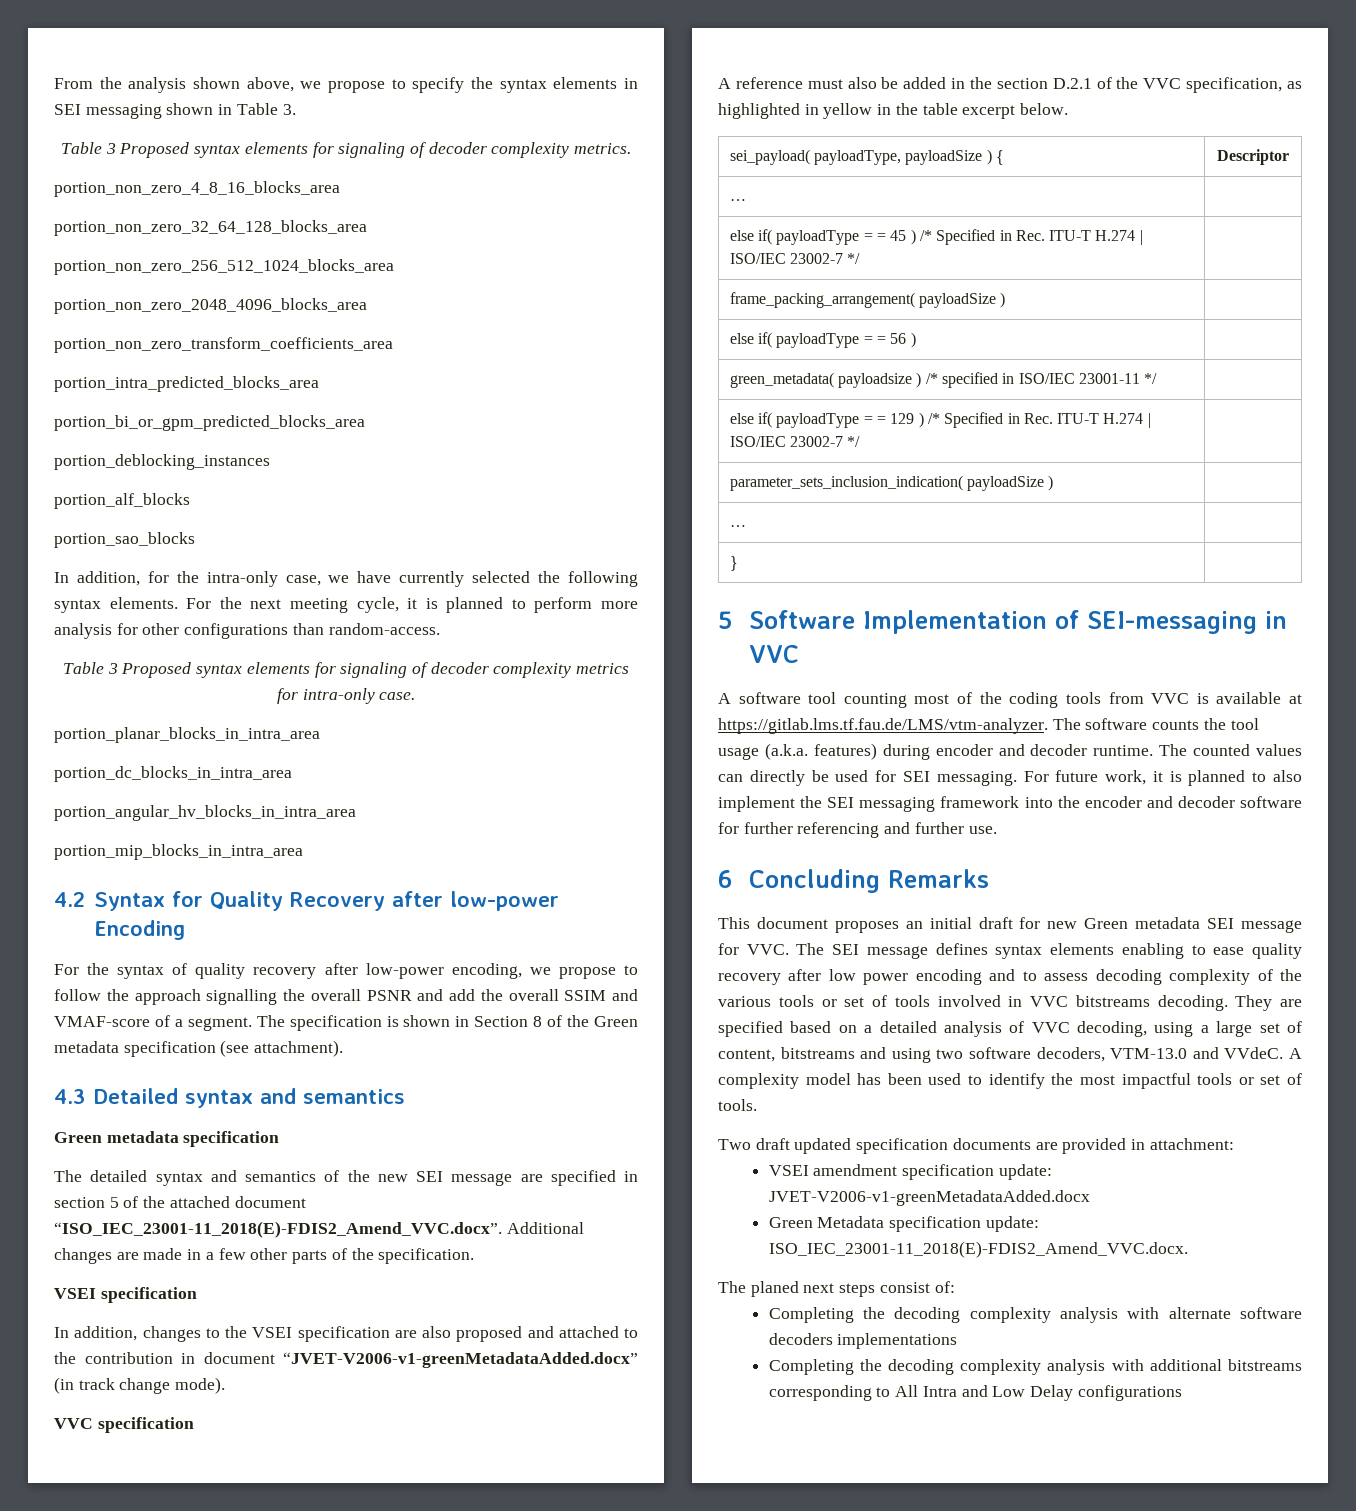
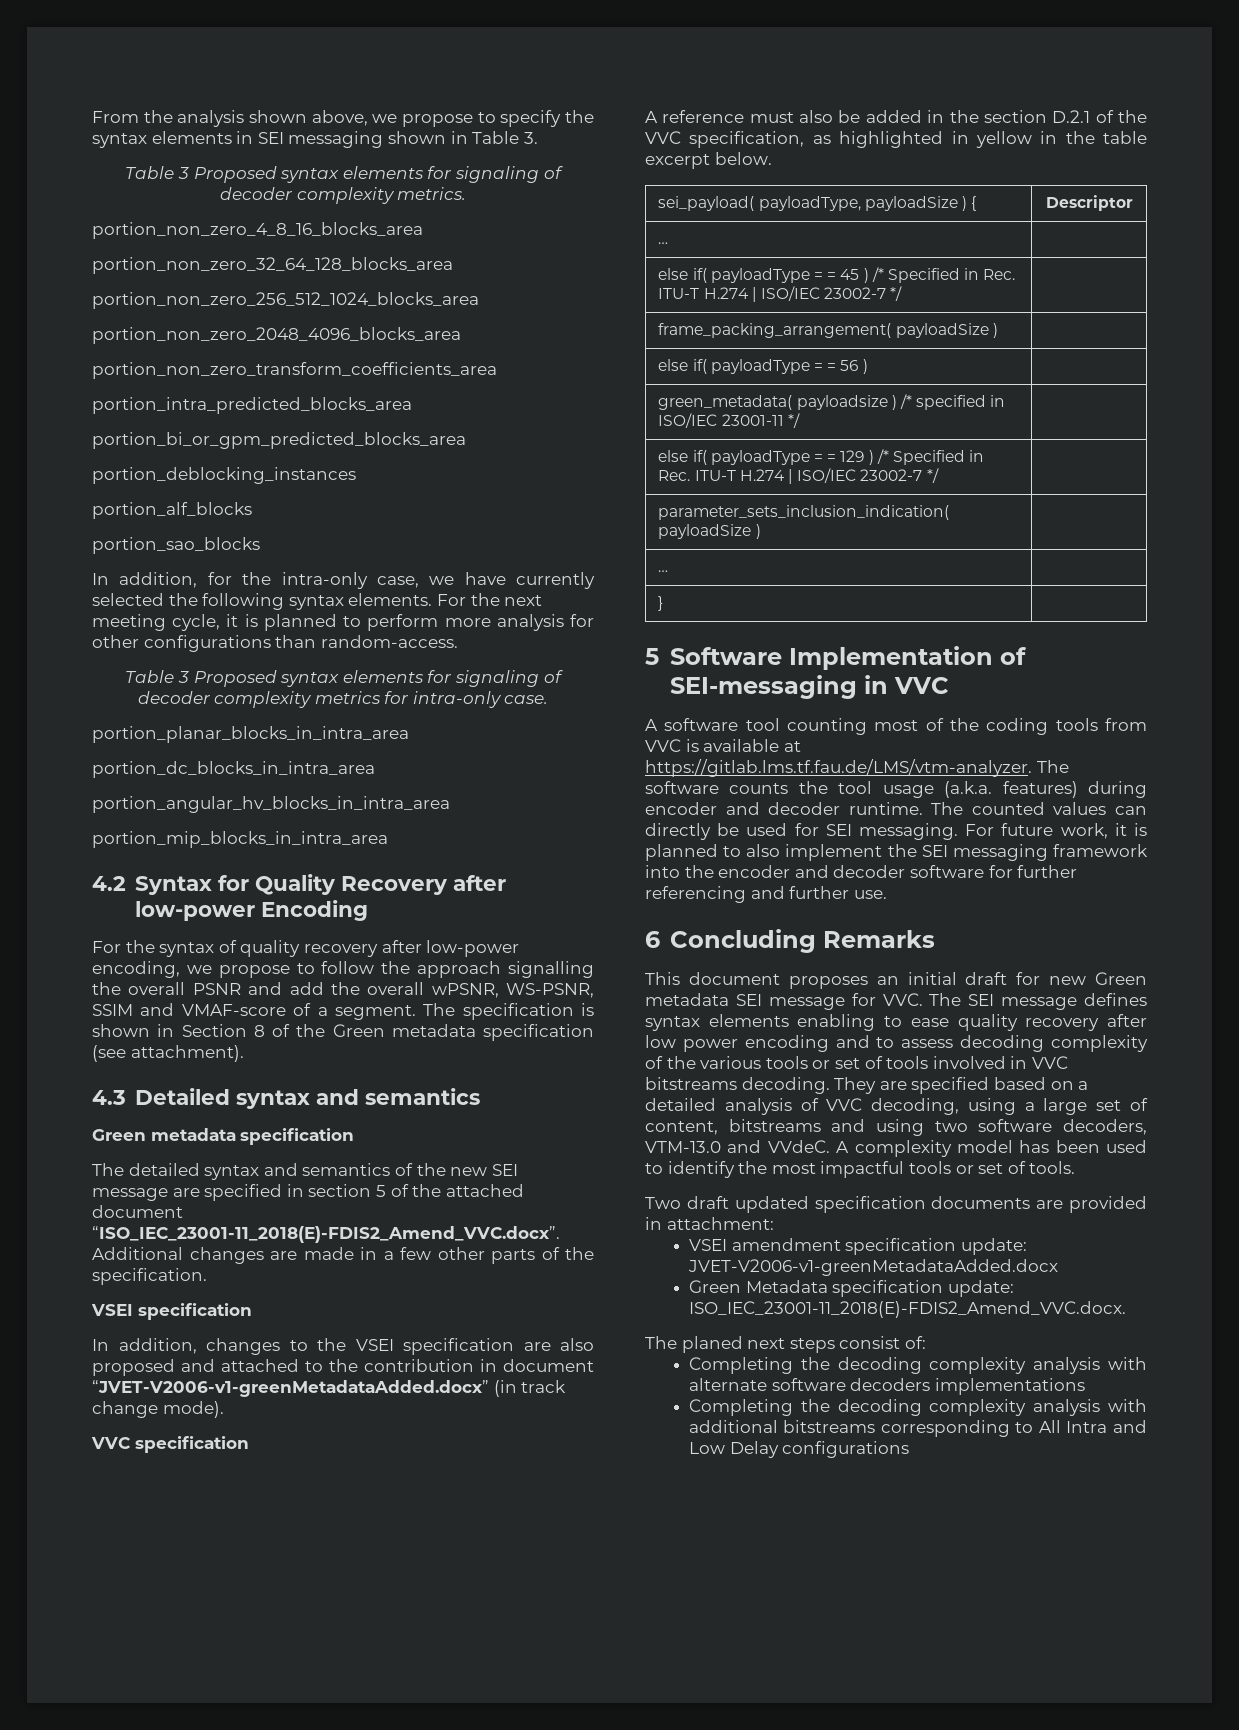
(559, 995) none -> [431,983,594,998] wPSNR, WS-PSNR,

